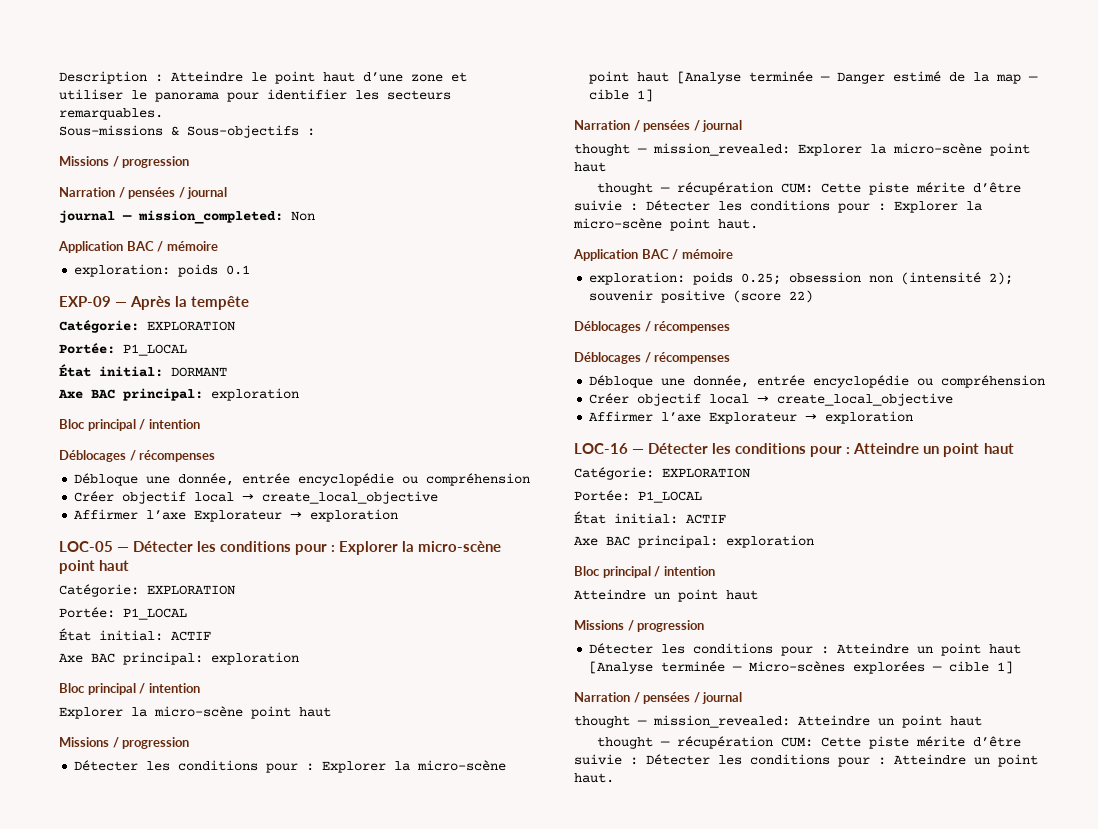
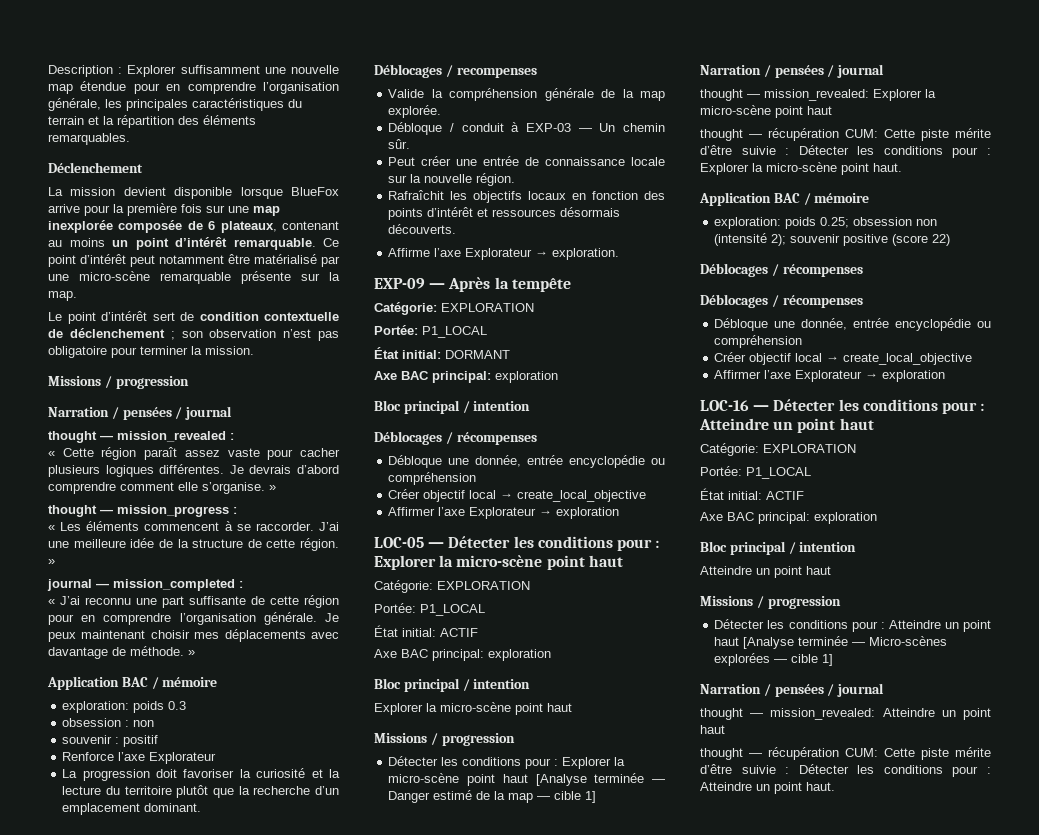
[171,71,467,84] [59,89,451,102] [59,108,163,120] [59,125,315,138] Atteindre le point haut d’une zone et utiliser le panorama pour identifier les secteurs remarquables. // Sous-missions & Sous-objectifs : -> [127,65,339,77] [48,81,339,94] [48,98,302,111] [48,115,256,128] [48,133,130,145] [48,162,143,173] [48,187,339,199] [48,203,280,216] [48,220,339,233] [48,237,339,250] [48,254,340,267] [48,271,340,284] [48,291,77,301] [48,311,339,324] [48,328,339,341] [48,346,254,358] Explorer suffisamment une nouvelle map étendue pour en comprendre l’organisation générale, les principales caractéristiques du terrain et la répartition des éléments remarquables. // Déclenchement // La mission devient disponible lorsque BlueFox arrive pour la première fois sur une map inexplorée composée de 6 plateaux, contenant au moins un point d’intérêt remarquable. Ce point d’intérêt peut notamment être matérialisé par une micro-scène remarquable présente sur la map. // Le point d’intérêt sert de condition contextuelle de déclenchement ; son observation n’est pas obligatoire pour terminer la mission.
[59,210,315,224] [58,241,218,253] [74,264,251,277] journal — mission_completed: Non // Application BAC / mémoire // exploration: poids 0.1 -> [48,431,234,443] [48,447,340,460] [48,464,339,477] [48,482,276,494] [48,505,237,517] [48,521,339,531] [48,538,339,551] [48,559,55,565] [47,579,243,591] [48,595,339,608] [48,612,339,625] [48,629,339,642] [48,646,195,659] [47,676,218,690] [62,701,187,713] [62,718,155,727] [62,735,159,747] [62,752,217,764] [62,768,340,781] [62,785,339,798] [62,803,202,815] [374,64,537,78] [388,88,665,101] [388,105,442,118] [388,122,665,135] [388,139,411,149] [388,156,665,166] [388,173,516,186] [388,190,665,203] [388,207,621,220] [388,224,457,234] [388,248,620,260] thought — mission_revealed : // « Cette région paraît assez vaste pour cacher plusieurs logiques différentes. Je devrais d’abord comprendre comment elle s’organise. » // thought — mission_progress : // « Les éléments commencent à se raccorder. J’ai une meilleure idée de la structure de cette région. » // journal — mission_completed : // « J’ai reconnu une part suffisante de cette région pour en comprendre l’organisation générale. Je peux maintenant choisir mes déplacements avec davantage de méthode. » // Application BAC / mémoire // exploration: poids 0.3 // obsession : non // souvenir : positif // Renforce l’axe Explorateur // La progression doit favoriser la curiosité et la lecture du territoire plutôt que la recherche d’un emplacement dominant. // Déblocages / recompenses // Valide la compréhension générale de la map explorée. // Débloque / conduit à EXP-03 — Un chemin sûr. // Peut créer une entrée de connaissance locale sur la nouvelle région. // Rafraîchit les objectifs locaux en fonction des points d’intérêt et ressources désormais découverts. // Affirme l’axe Explorateur → exploration.

